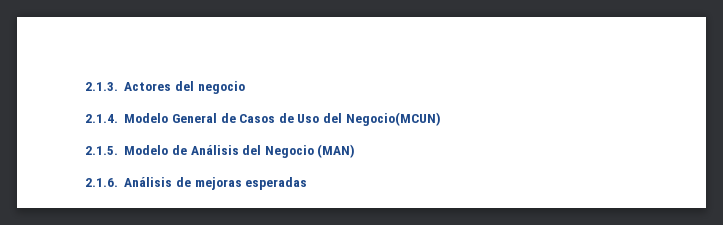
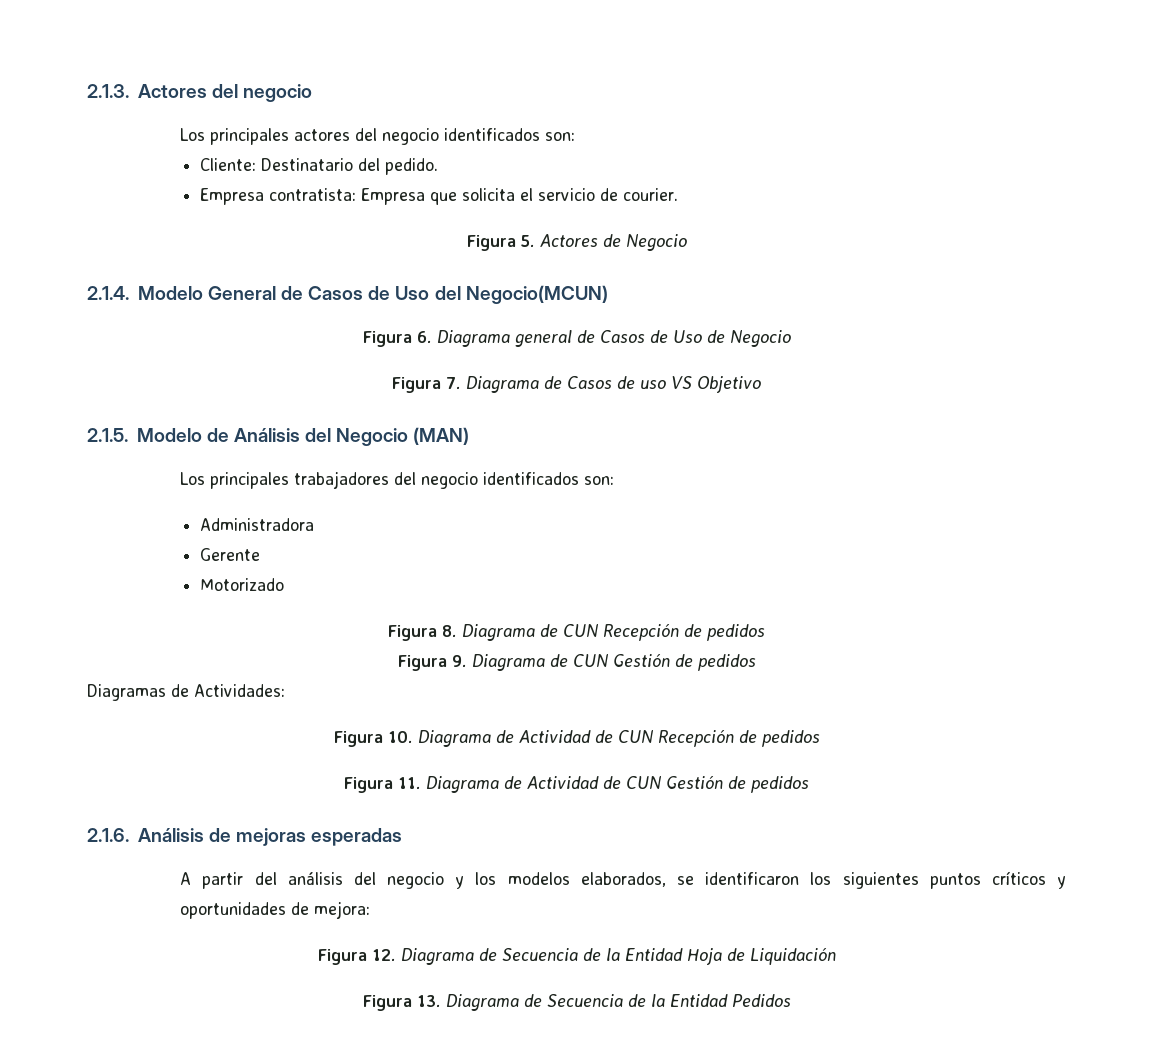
(245, 87) none -> [180,128,576,145] [199,158,438,175] [199,188,678,205] [466,234,687,251] // Los principales actores del negocio identificados son: // Cliente: Destinatario del pedido. // Empresa contratista: Empresa que solicita el servicio de courier. // Figura 5. Actores de Negocio
(441, 119) none -> [362,330,791,347] [392,376,761,393] // Figura 6. Diagrama general de Casos de Uso de Negocio // Figura 7. Diagrama de Casos de uso VS Objetivo
(356, 151) none -> [180,471,615,489] [199,518,314,531] [199,548,260,561] [199,578,284,591] [388,624,765,641] [397,654,756,671] [87,684,285,701] [333,730,820,747] [344,776,809,793] // Los principales trabajadores del negocio identificados son: // Administradora // Gerente // Motorizado // Figura 8. Diagrama de CUN Recepción de pedidos // Figura 9. Diagrama de CUN Gestión de pedidos // Diagramas de Actividades: // Figura 10. Diagrama de Actividad de CUN Recepción de pedidos // Figura 11. Diagrama de Actividad de CUN Gestión de pedidos
(308, 183) none -> [180,871,1066,889] [180,901,371,919] [317,948,836,965] [362,994,791,1011] // A partir del análisis del negocio y los modelos elaborados, se identificaron los siguientes puntos críticos y oportunidades de mejora: // Figura 12. Diagrama de Secuencia de la Entidad Hoja de Liquidación // Figura 13. Diagrama de Secuencia de la Entidad Pedidos

